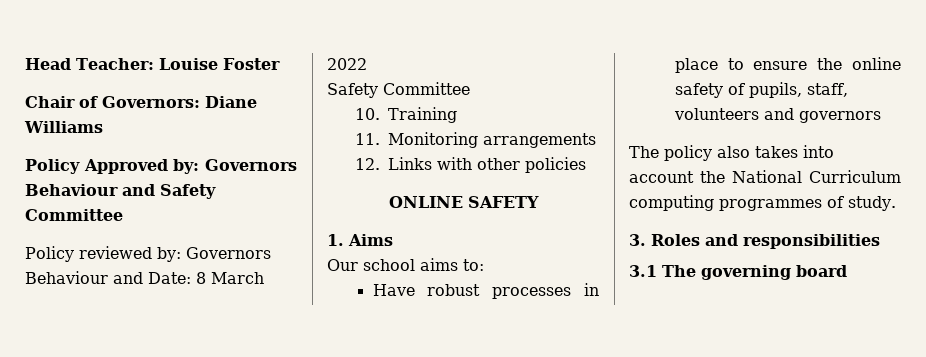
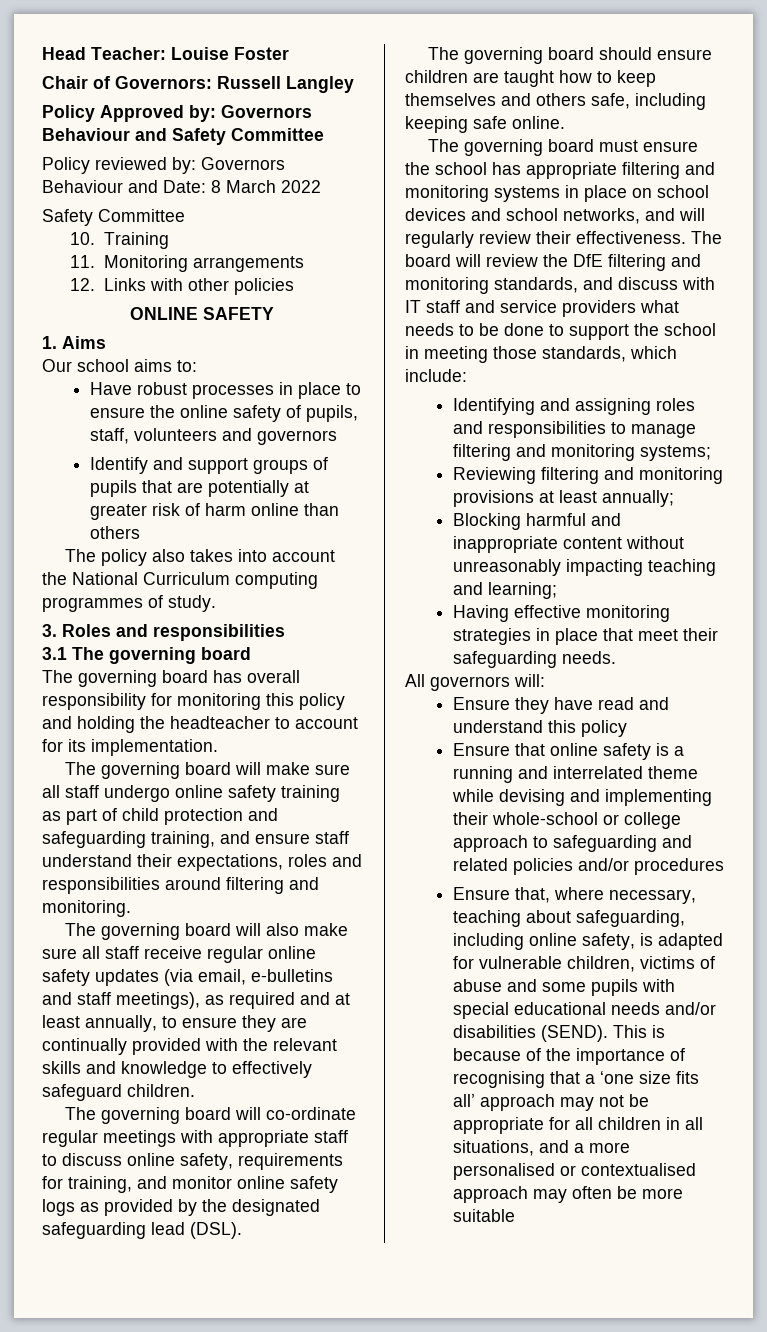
[205,96,257,108] [24,121,103,133] Diane Williams -> [217,76,354,93] Russell Langley
(881, 117) none -> [89,457,328,474] [89,480,309,497] [89,503,339,520] [89,526,140,539] // Identify and support groups of pupils that are potentially at greater risk of harm online than others
(847, 271) none -> [42,670,300,687] [42,693,345,710] [42,716,358,733] [42,739,218,756] [64,762,350,779] [42,785,340,802] [42,808,278,825] [42,831,349,848] [42,854,362,871] [42,877,319,894] [42,900,131,917] [64,923,348,940] [42,946,316,963] [42,969,333,986] [42,992,350,1009] [42,1015,307,1032] [42,1038,337,1055] [42,1061,312,1078] [42,1084,195,1101] [64,1107,356,1124] [42,1130,348,1147] [42,1153,343,1170] [42,1176,338,1193] [42,1199,320,1216] [42,1222,242,1239] [427,47,712,64] [405,70,656,87] [405,93,706,110] [405,116,565,133] [427,139,698,156] [405,162,715,179] [405,185,709,202] [405,208,705,224] [405,231,722,248] [405,254,701,271] [405,277,715,294] [405,300,679,317] [405,323,716,340] [405,346,677,363] [405,369,467,382] [452,398,695,415] [452,421,696,438] [452,444,711,461] [452,467,723,484] [452,490,674,507] [452,513,621,530] [452,536,684,553] [452,559,716,576] [452,582,557,599] [452,605,670,622] [452,628,718,645] [452,651,616,668] [405,674,545,691] [452,697,669,714] [452,720,627,737] [452,743,684,760] [452,766,698,783] [451,789,712,806] [452,812,681,829] [452,835,692,852] [452,858,724,875] [452,887,696,904] [452,910,685,927] [452,933,723,950] [452,956,715,972] [452,979,675,996] [452,1002,716,1019] [452,1025,665,1042] [452,1048,685,1065] [452,1071,699,1088] [452,1094,649,1111] [452,1117,703,1134] [452,1140,630,1156] [452,1163,696,1180] [452,1186,683,1203] [452,1209,515,1222] // The governing board has overall responsibility for monitoring this policy and holding the headteacher to account for its implementation. // The governing board will make sure all staff undergo online safety training as part of child protection and safeguarding training, and ensure staff understand their expectations, roles and responsibilities around filtering and monitoring. // The governing board will also make sure all staff receive regular online safety updates (via email, e-bulletins and staff meetings), as required and at least annually, to ensure they are continually provided with the relevant skills and knowledge to effectively safeguard children. // The governing board will co-ordinate regular meetings with appropriate staff to discuss online safety, requirements for training, and monitor online safety logs as provided by the designated safeguarding lead (DSL). // The governing board should ensure children are taught how to keep themselves and others safe, including keeping safe online. // The governing board must ensure the school has appropriate filtering and monitoring systems in place on school devices and school networks, and will regularly review their effectiveness. The board will review the DfE filtering and monitoring standards, and discuss with IT staff and service providers what needs to be done to support the school in meeting those standards, which include: // Identifying and assigning roles and responsibilities to manage filtering and monitoring systems; // Reviewing filtering and monitoring provisions at least annually; // Blocking harmful and inappropriate content without unreasonably impacting teaching and learning; // Having effective monitoring strategies in place that meet their safeguarding needs. // All governors will: // Ensure they have read and understand this policy // Ensure that online safety is a running and interrelated theme while devising and implementing their whole-school or college approach to safeguarding and related policies and/or procedures // Ensure that, where necessary, teaching about safeguarding, including online safety, is adapted for vulnerable children, victims of abuse and some pupils with special educational needs and/or disabilities (SEND). This is because of the importance of recognising that a ‘one size fits all’ approach may not be appropriate for all children in all situations, and a more personalised or contextualised approach may often be more suitable

